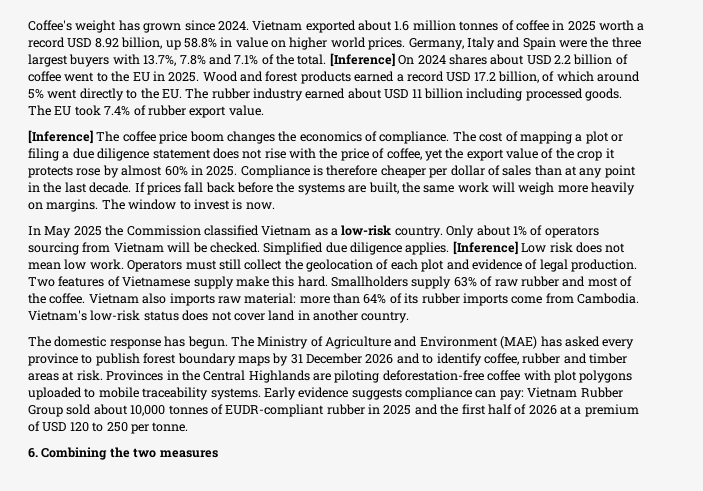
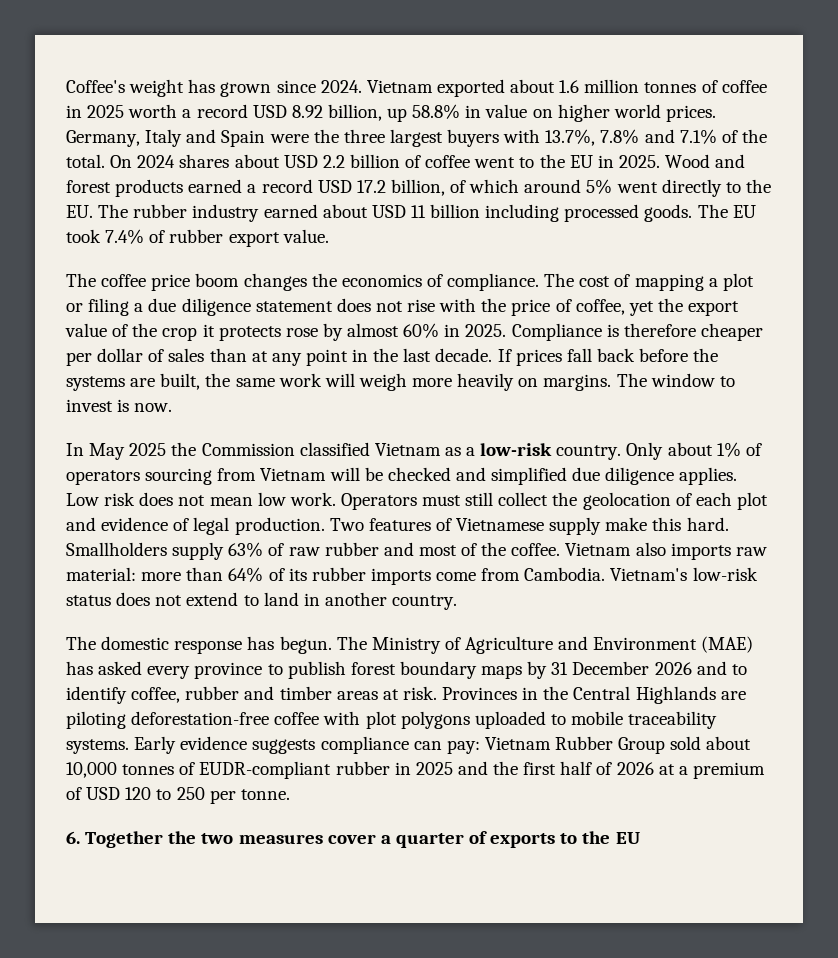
[329,53,395,67] [Inference] -> (105, 161) none
[28,130,93,144] [Inference] -> (329, 236) none
[209,242,324,255] checked. Simplified -> [387,467,568,485] checked and simplified
[452,241,518,255] [Inference] -> (738, 476) none
[233,313,265,321] cover -> [186,592,259,606] extend to
[41,447,108,460] Combining -> [85,831,164,848] Together
(218, 454) none -> [327,831,640,848] cover a quarter of exports to the EU

